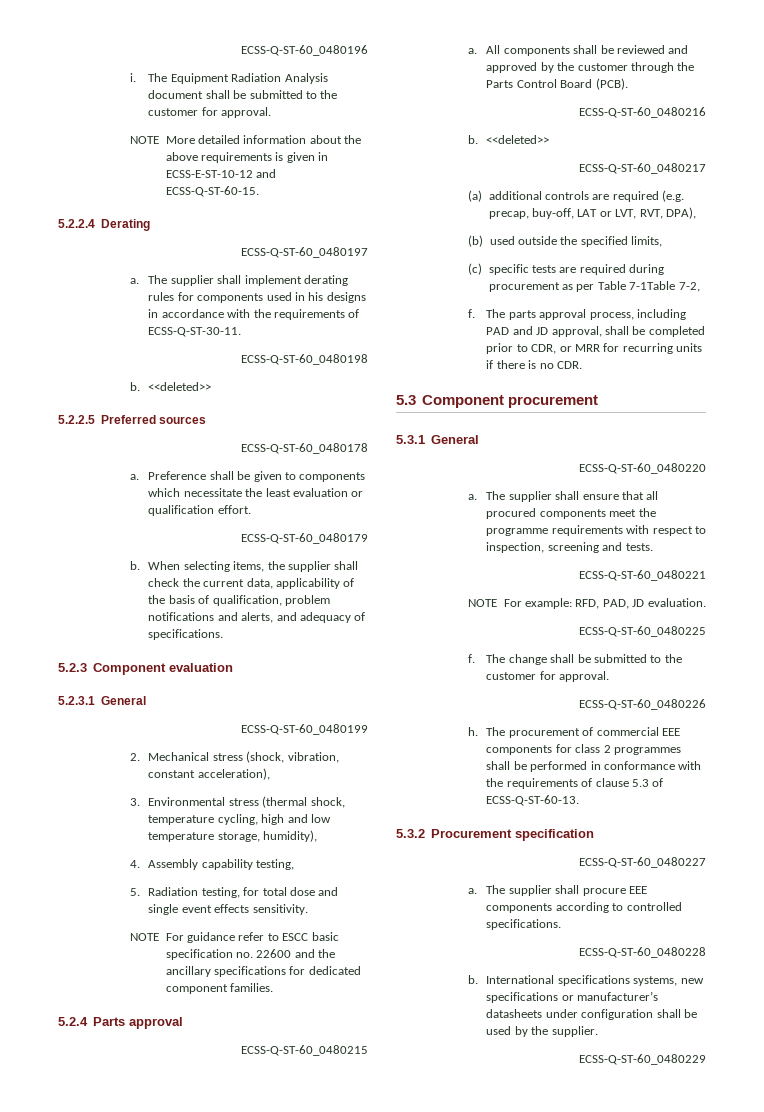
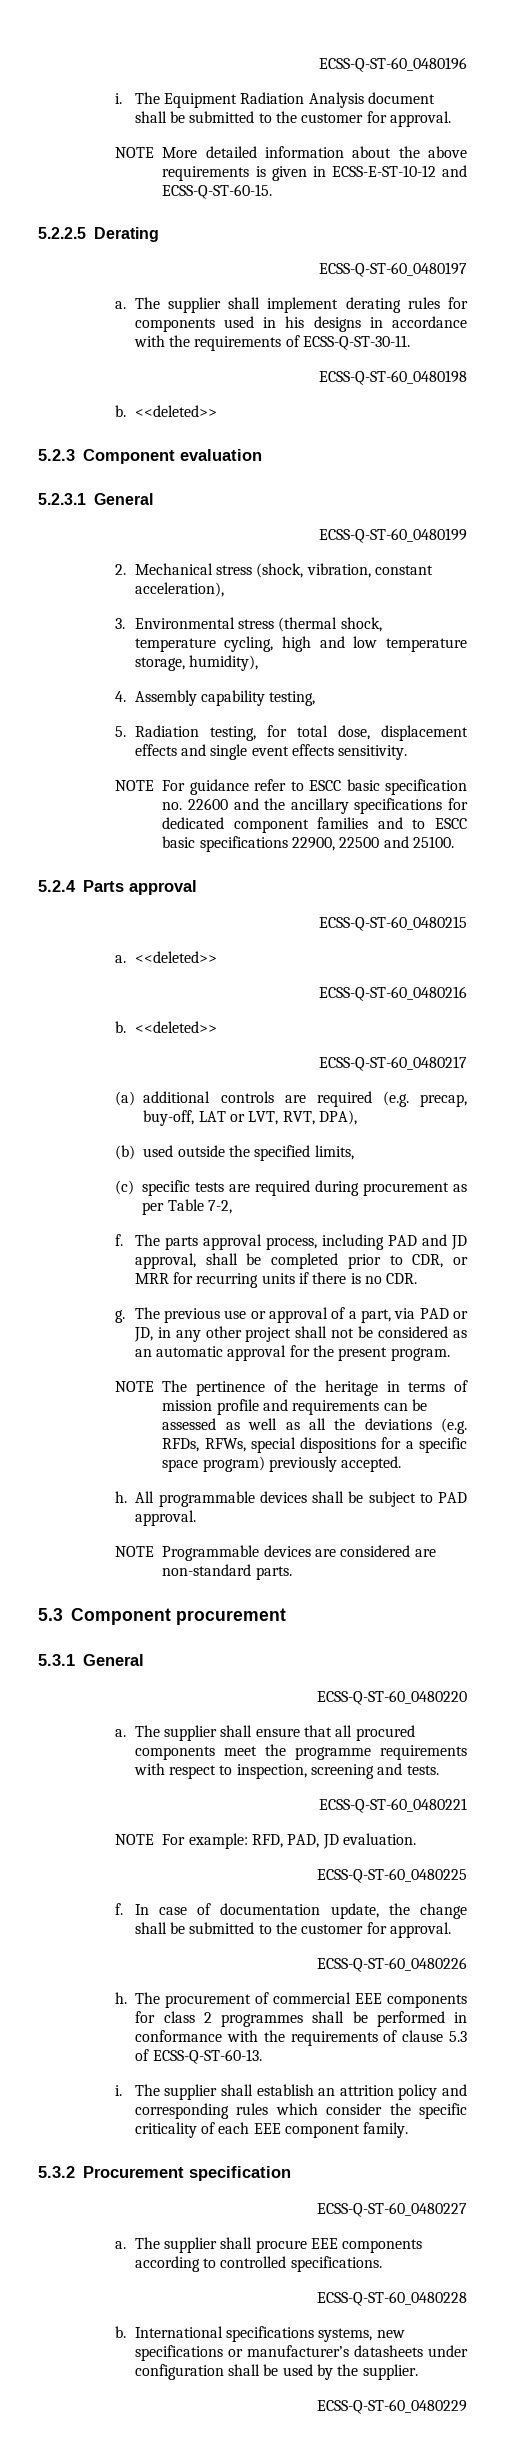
[58,219,95,228] 5.2.2.4 -> [38,227,86,239] 5.2.2.5
[58,415,207,424] [241,443,368,454] [130,471,366,482] [148,488,364,497] [148,505,251,516] [241,533,368,544] [130,561,359,572] [148,578,355,589] [148,595,330,606] [148,612,366,623] [148,629,224,640] // 5.2.2.5 Preferred sources // ECSS-Q-ST-60_0480178 // a. Preference shall be given to components which necessitate the least evaluation or qualification effort. // ECSS-Q-ST-60_0480179 // b. When selecting items, the supplier shall check the current data, applicability of the basis of qualification, problem notifications and alerts, and adequacy of specifications. -> (217, 411) none
[289,887,315,896] dose -> [337,725,469,741] [134,744,177,756] dose, displacement effects
[229,983,273,992] families. -> [317,817,468,829] [162,836,455,852] families and to ESCC basic specifications 22900, 22500 and 25100.
[486,45,689,56] [486,62,695,73] [486,78,628,90] All components shall be reviewed and approved by the customer through the Parts Control Board (PCB). -> [134,951,217,963] <<deleted>>
[629,281,676,290] 7-1Table -> (204, 1205) none
(582, 365) none -> [115,1307,468,1323] [133,1326,468,1342] [134,1345,450,1361] [115,1380,469,1396] [162,1399,428,1415] [162,1418,467,1434] [162,1437,467,1453] [162,1456,402,1472] [115,1491,468,1507] [135,1510,197,1526] [115,1545,436,1561] [162,1564,292,1580] // g. The previous use or approval of a part, via PAD or JD, in any other project shall not be considered as an automatic approval for the present program. // NOTE The pertinence of the heritage in terms of mission profile and requirements can be assessed as well as all the deviations (e.g. RFDs, RFWs, special dispositions for a specific space program) previously accepted. // h. All programmable devices shall be subject to PAD approval. // NOTE Programmable devices are considered are non-standard parts.
[486,654,506,663] The -> [134,1903,410,1919] In case of documentation update, the
(580, 800) none -> [115,2084,468,2100] [134,2103,467,2119] [134,2122,409,2138] // i. The supplier shall establish an attrition policy and corresponding rules which consider the specific criticality of each EEE component family.

